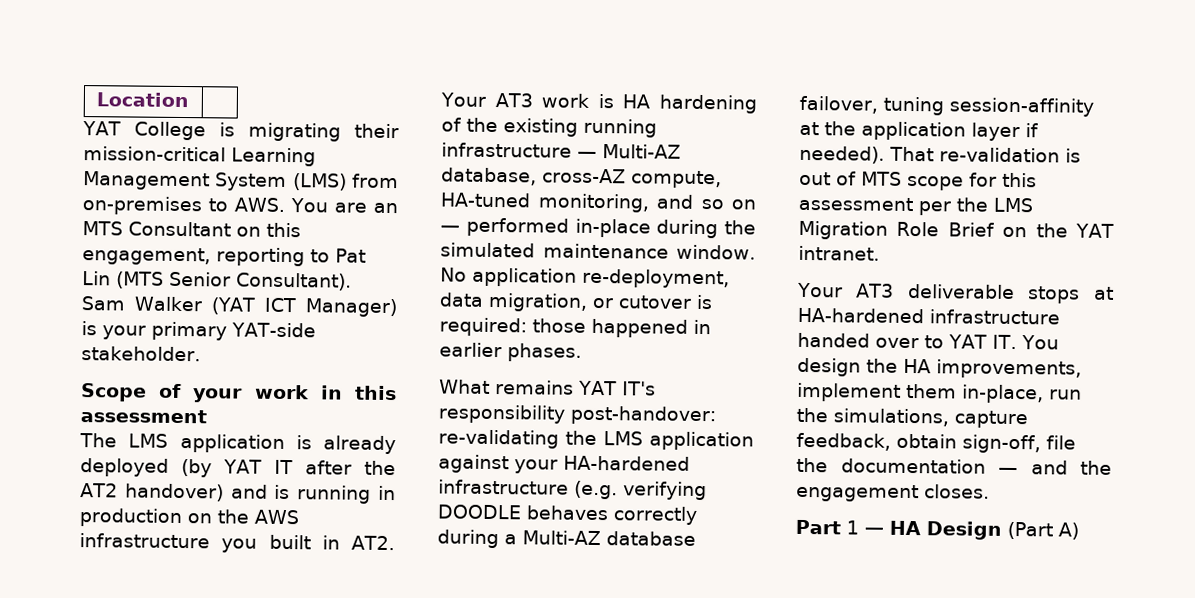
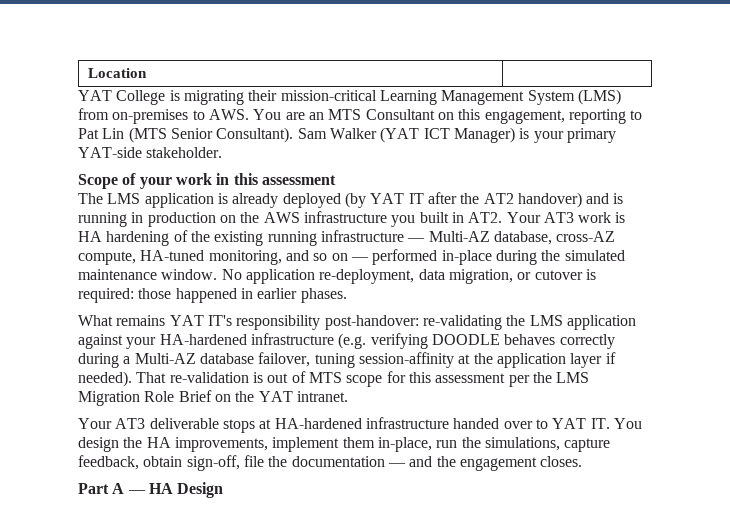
[846,520,859,535] 1 -> [112,483,125,494] A
[1007,521,1079,540] (Part A) -> (224, 490) none

